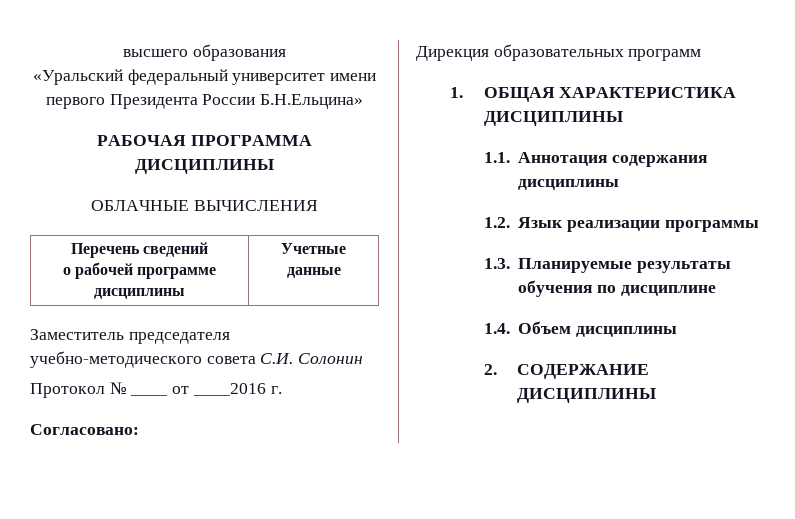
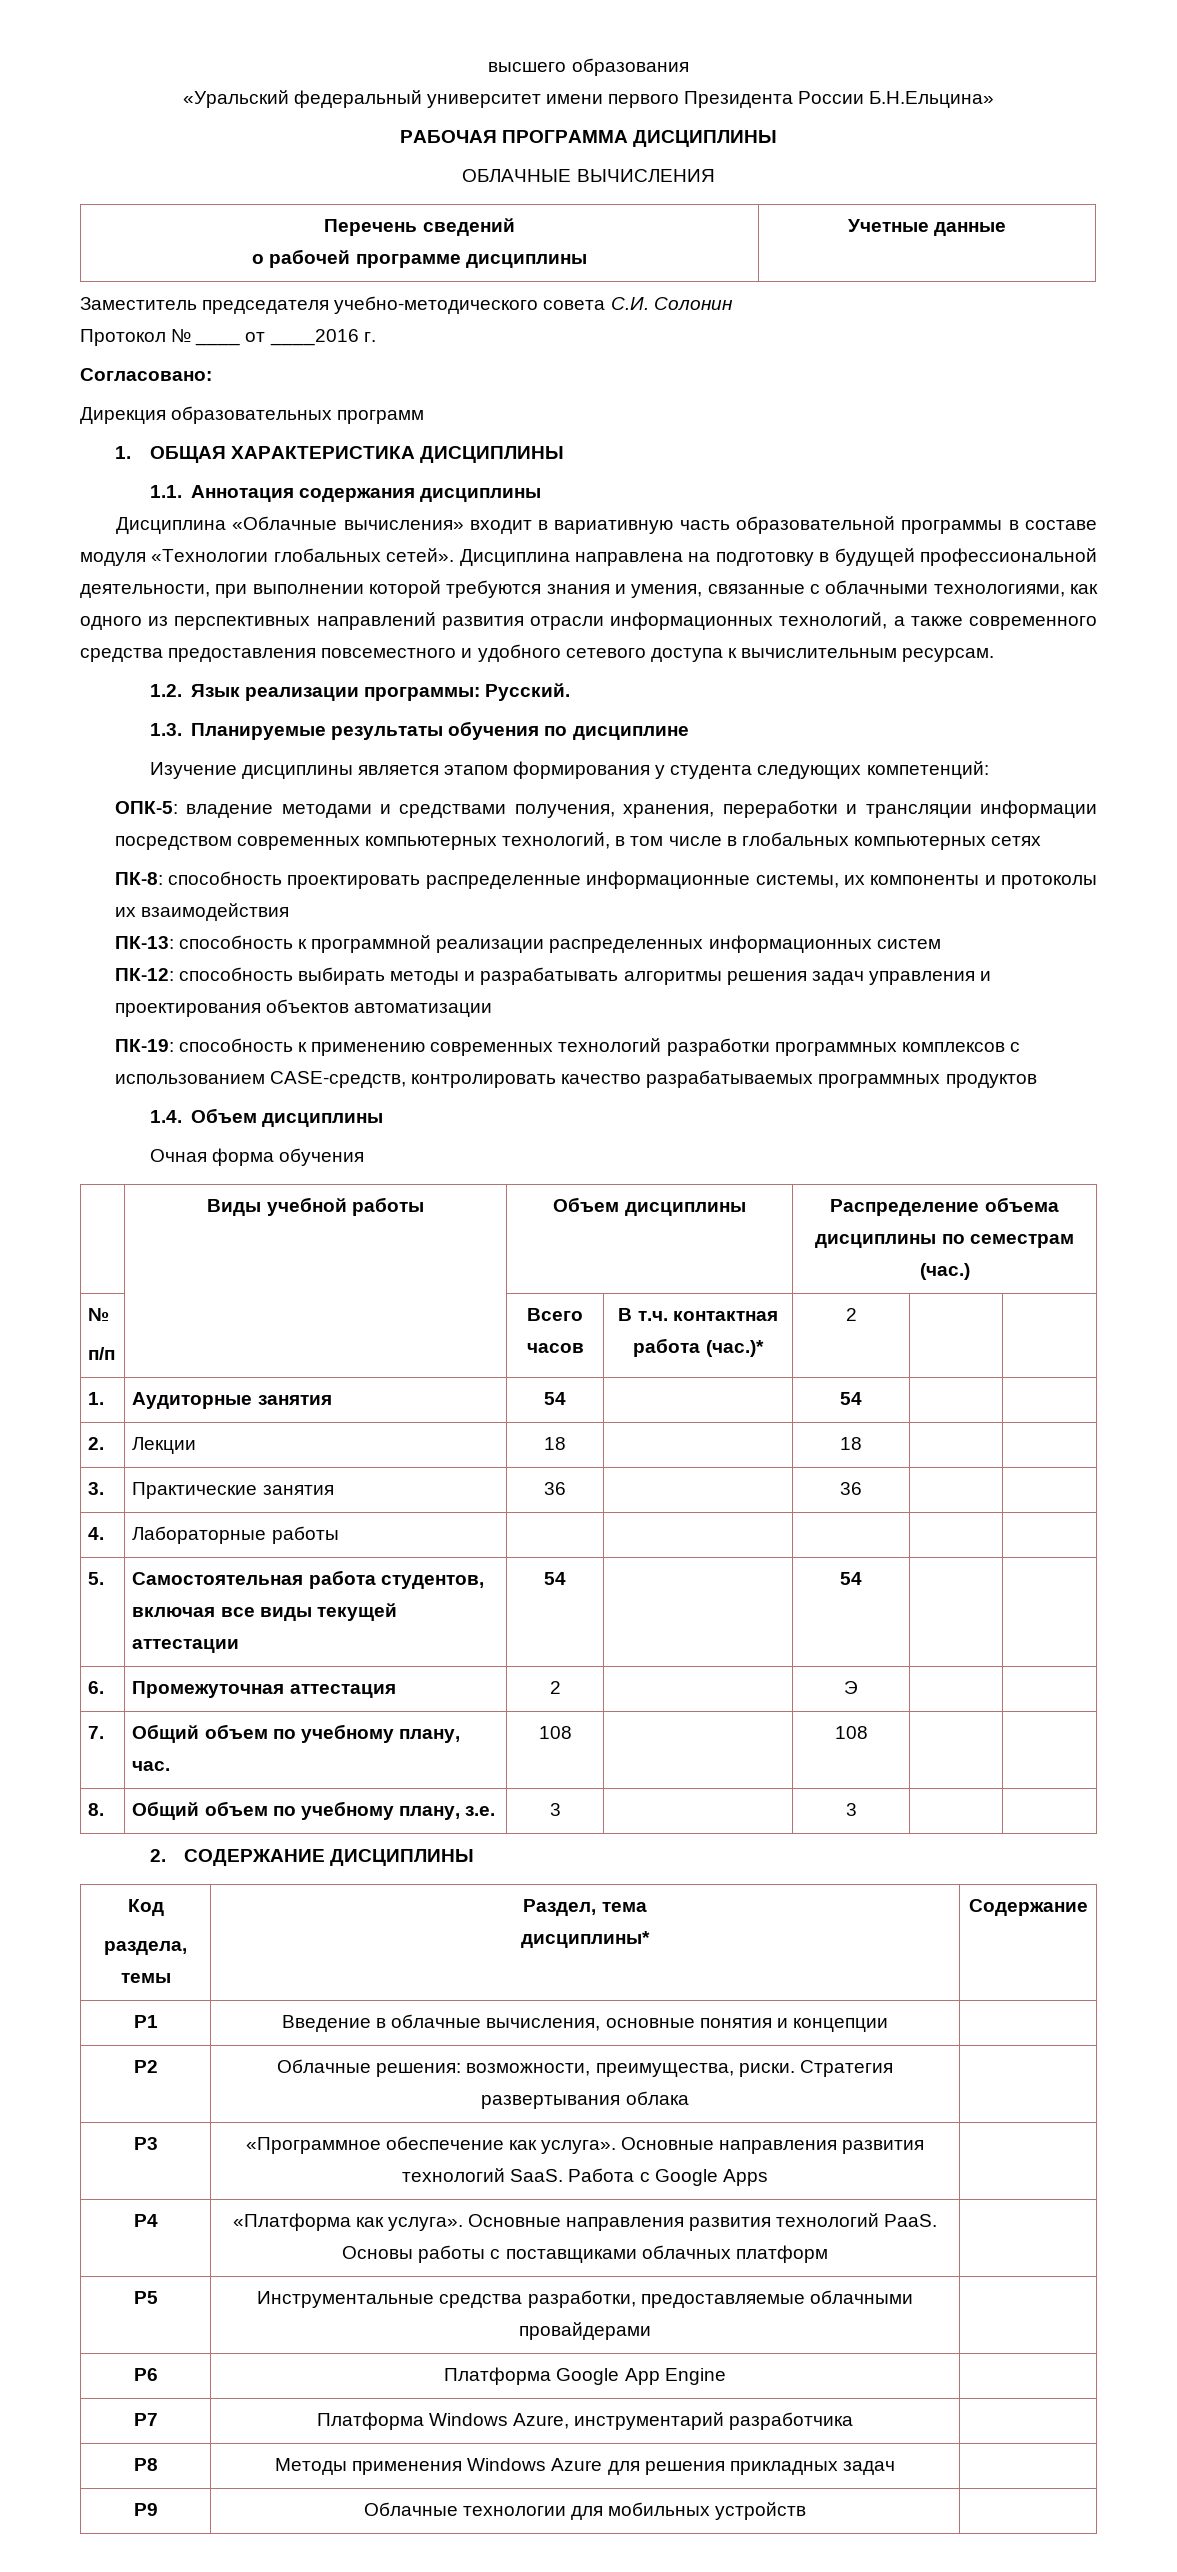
(620, 184) none -> [115,516,1097,534] [80,548,1097,566] [80,580,1099,598] [80,612,1098,630] [80,644,995,662] // Дисциплина «Облачные вычисления» входит в вариативную часть образовательной программы в составе модуля «Технологии глобальных сетей». Дисциплина направлена на подготовку в будущей профессиональной деятельности, при выполнении которой требуются знания и умения, связанные с облачными технологиями, как одного из перспективных направлений развития отрасли информационных технологий, а также современного средства предоставления повсеместного и удобного сетевого доступа к вычислительным ресурсам.
[664,220,759,232] программы -> [364,683,571,701] программы: Русский.
[483,321,678,337] [483,364,650,379] [517,388,657,403] 1.4. Объем дисциплины // 2. СОДЕРЖАНИЕ ДИСЦИПЛИНЫ -> [149,761,989,779] [114,800,1097,818] [114,832,1042,850] [114,871,1097,889] [114,903,289,921] [114,935,941,953] [114,967,992,985] [114,999,493,1017] [114,1038,1020,1056] [114,1070,1037,1088] [149,1108,384,1127] [149,1148,364,1166] [207,1197,424,1216] [553,1197,746,1216] [830,1197,1059,1216] [815,1234,1074,1248] [919,1263,970,1280] [88,1308,110,1321] [88,1347,116,1360] [527,1308,583,1321] [526,1343,584,1353] [618,1308,778,1321] [633,1338,764,1357] [845,1308,857,1321] [88,1392,105,1405] [132,1392,332,1409] [544,1392,566,1405] [840,1392,862,1405] [88,1437,105,1450] [132,1437,197,1454] [544,1437,566,1450] [840,1437,862,1450] [88,1482,105,1495] [132,1482,334,1499] [544,1482,566,1495] [840,1482,862,1495] [88,1527,105,1540] [132,1526,339,1544] [88,1572,105,1585] [132,1570,484,1589] [132,1603,397,1621] [132,1639,240,1653] [544,1572,566,1585] [840,1572,862,1585] [88,1681,105,1694] [132,1681,396,1698] [549,1681,561,1694] [844,1681,858,1694] [88,1726,105,1739] [132,1724,460,1743] [132,1761,171,1771] [538,1726,572,1739] [834,1726,868,1739] [88,1803,105,1816] [132,1801,496,1820] [549,1803,561,1816] [845,1803,857,1816] [149,1849,475,1866] [127,1899,164,1916] [104,1941,187,1955] [120,1973,171,1983] [523,1899,647,1916] [521,1931,650,1948] [968,1899,1088,1916] [133,2015,158,2028] [282,2014,888,2032] [133,2060,158,2073] [277,2059,893,2077] [481,2091,689,2109] [133,2137,158,2150] [245,2136,925,2154] [402,2168,768,2186] [133,2214,158,2227] [232,2213,938,2231] [342,2245,828,2263] [133,2291,158,2304] [257,2290,913,2308] [519,2322,651,2340] [133,2368,158,2381] [444,2367,726,2385] [133,2413,158,2426] [316,2412,854,2430] [133,2458,158,2471] [275,2458,895,2475] [133,2503,158,2516] [363,2502,807,2520] Изучение дисциплины является этапом формирования у студента следующих компетенций: // ОПК-5: владение методами и средствами получения, хранения, переработки и трансляции информации посредством современных компьютерных технологий, в том числе в глобальных компьютерных сетях // ПК-8: способность проектировать распределенные информационные системы, их компоненты и протоколы их взаимодействия // ПК-13: способность к программной реализации распределенных информационных систем // ПК-12: способность выбирать методы и разрабатывать алгоритмы решения задач управления и проектирования объектов автоматизации // ПК-19: способность к применению современных технологий разработки программных комплексов с использованием CASE-средств, контролировать качество разрабатываемых программных продуктов // 1.4. Объем дисциплины // Очная форма обучения // | Виды учебной работы | Объем дисциплины | Распределение объема дисциплины по семестрам (час.) // № // п/п | | Всего часов | В т.ч. контактная работа (час.)* | 2 | | // 1. | Аудиторные занятия | 54 | | 54 | | // 2. | Лекции | 18 | | 18 | | // 3. | Практические занятия | 36 | | 36 | | // 4. | Лабораторные работы | | | | | // 5. | Самостоятельная работа студентов, включая все виды текущей аттестации | 54 | | 54 | | // 6. | Промежуточная аттестация | 2 | | Э | | // 7. | Общий объем по учебному плану, час. | 108 | | 108 | | // 8. | Общий объем по учебному плану, з.е. | 3 | | 3 | | // 2. СОДЕРЖАНИЕ ДИСЦИПЛИНЫ // Код // раздела, темы | Раздел, тема // дисциплины* | Содержание // Р1 | Введение в облачные вычисления, основные понятия и концепции | // Р2 | Облачные решения: возможности, преимущества, риски. Стратегия развертывания облака | // Р3 | «Программное обеспечение как услуга». Основные направления развития технологий SaaS. Работа с Google Apps | // Р4 | «Платформа как услуга». Основные направления развития технологий PaaS. Основы работы с поставщиками облачных платформ | // Р5 | Инструментальные средства разработки, предоставляемые облачными провайдерами | // Р6 | Платформа Google App Engine | // Р7 | Платформа Windows Azure, инструментарий разработчика | // Р8 | Методы применения Windows Azure для решения прикладных задач | // Р9 | Облачные технологии для мобильных устройств |

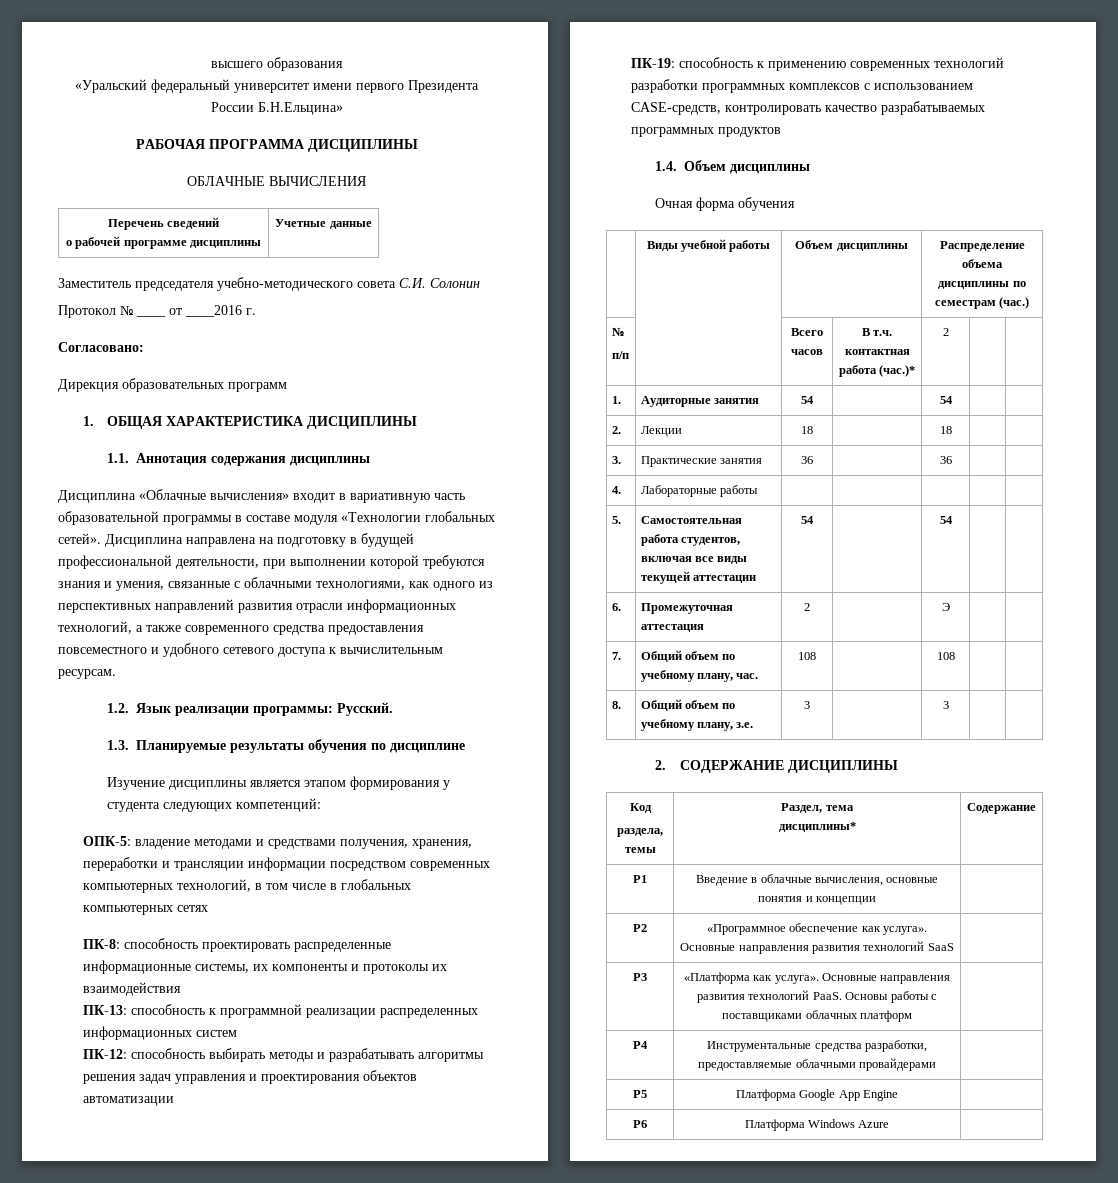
[277,2059,893,2077] [481,2091,689,2109] [133,2137,158,2150] | Облачные решения: возможности, преимущества, риски. Стратегия развертывания облака | // Р3 -> (647, 928) none
[510,2168,768,2186] [133,2214,158,2227] SaaS. Работа с Google Apps | // Р4 -> [927,943,954,951] [633,973,647,981] SaaS | // Р3
[133,2291,158,2304] Р5 -> [633,1041,648,1049] Р4
[133,2368,158,2381] Р6 -> [633,1090,647,1098] Р5
[133,2413,158,2426] Р7 -> [633,1120,647,1128] Р6
[513,2412,854,2430] [133,2458,158,2471] [275,2458,895,2475] [133,2503,158,2516] [363,2502,807,2520] Azure, инструментарий разработчика | // Р8 | Методы применения Windows Azure для решения прикладных задач | // Р9 | Облачные технологии для мобильных устройств -> [858,1120,890,1128] Azure

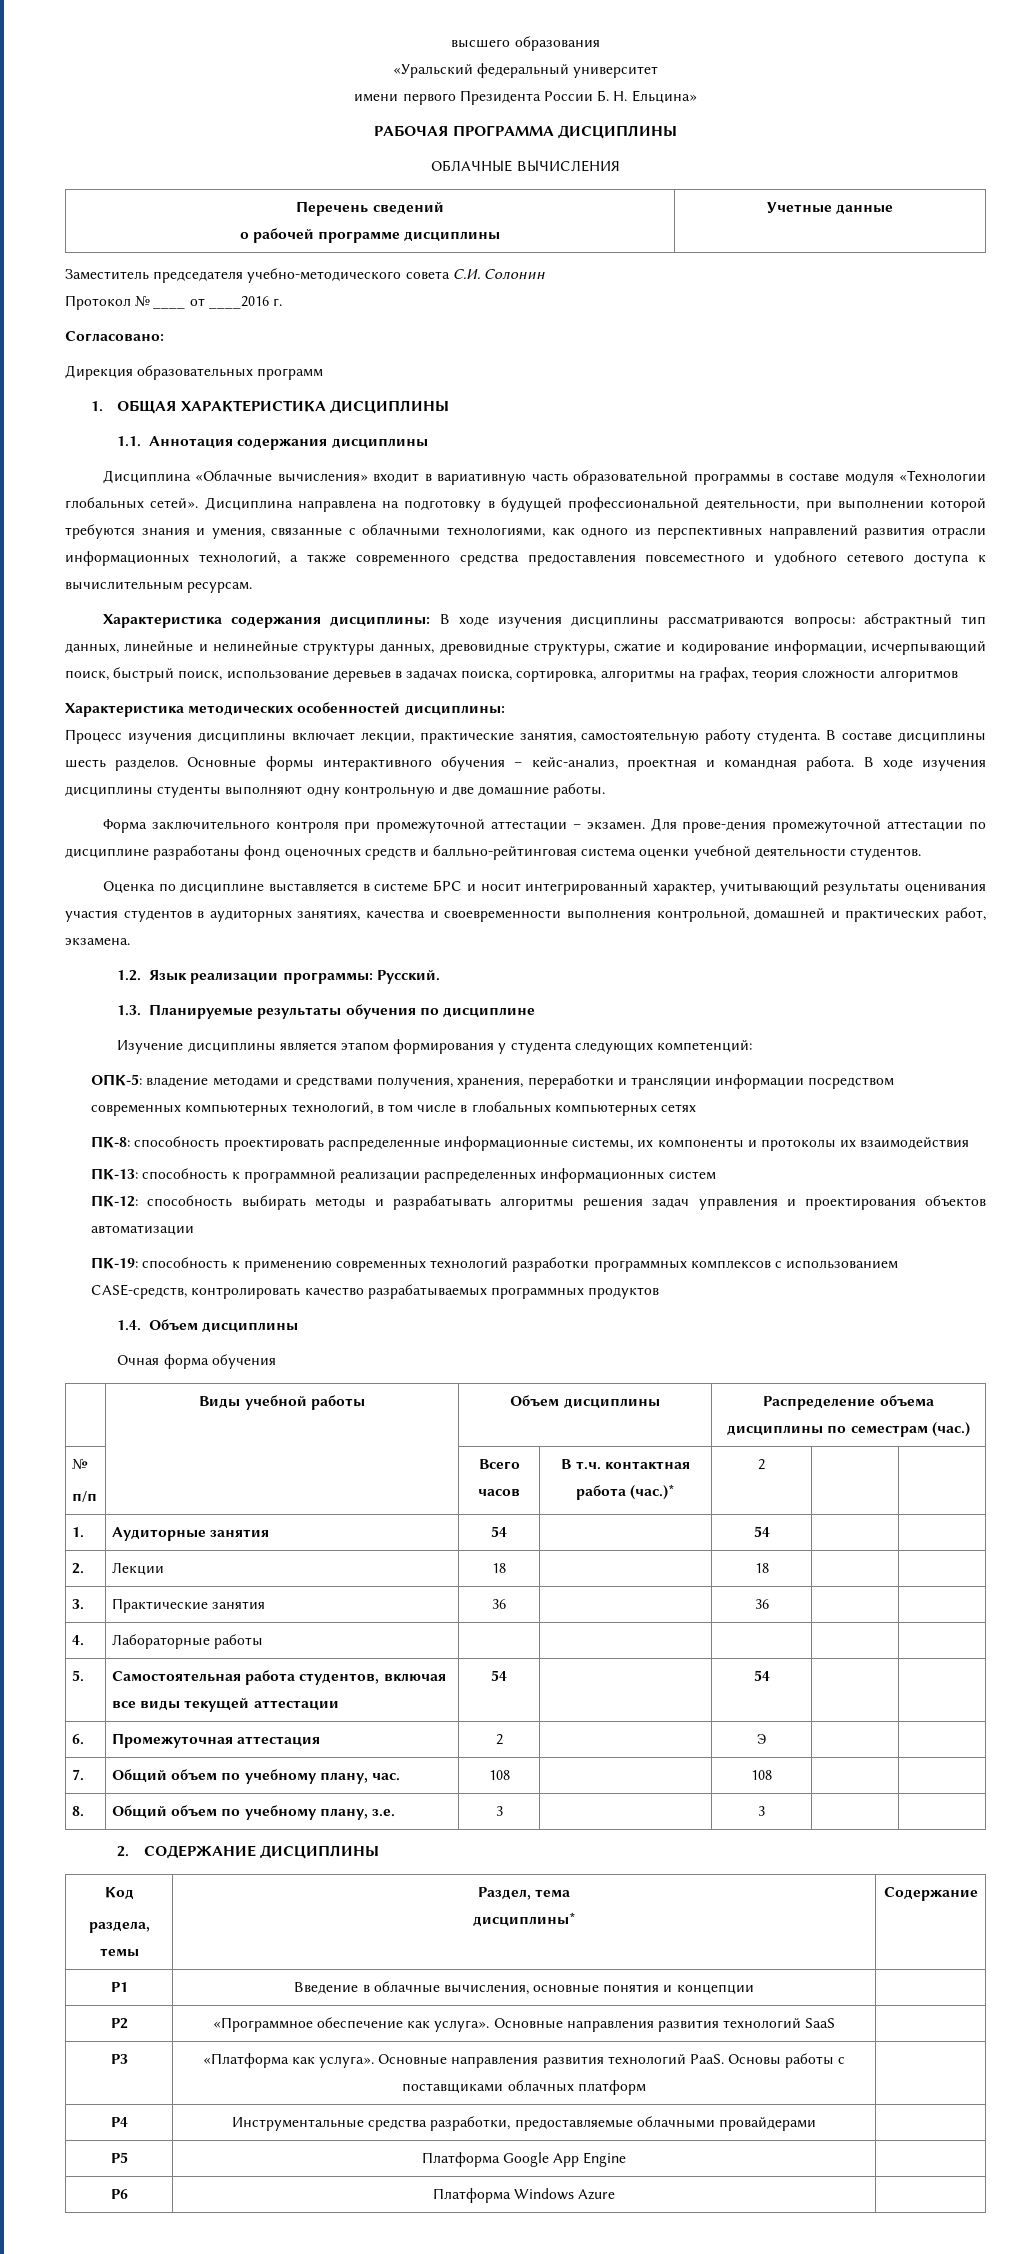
(309, 88) none -> (659, 72) //
[257,102,343,115] Б.Н.Ельцина» -> [597,90,697,103] Б. Н. Ельцина»
(116, 674) none -> [102,613,986,628] [65,640,986,655] [65,667,958,682] [65,702,505,717] [65,729,986,744] [65,756,986,771] [65,783,606,798] [102,818,986,833] [65,845,922,860] [102,880,986,895] [65,907,987,922] [65,938,130,946] // Характеристика содержания дисциплины: В ходе изучения дисциплины рассматриваются вопросы: абстрактный тип данных, линейные и нелинейные структуры данных, древовидные структуры, сжатие и кодирование информации, исчерпывающий поиск, быстрый поиск, использование деревьев в задачах поиска, сортировка, алгоритмы на графах, теория сложности алгоритмов // Характеристика методических особенностей дисциплины: // Процесс изучения дисциплины включает лекции, практические занятия, самостоятельную работу студента. В составе дисциплины шесть разделов. Основные формы интерактивного обучения – кейс-анализ, проектная и командная работа. В ходе изучения дисциплины студенты выполняют одну контрольную и две домашние работы. // Форма заключительного контроля при промежуточной аттестации – экзамен. Для прове-дения промежуточной аттестации по дисциплине разработаны фонд оценочных средств и балльно-рейтинговая система оценки учебной деятельности студентов. // Оценка по дисциплине выставляется в системе БРС и носит интегрированный характер, учитывающий результаты оценивания участия студентов в аудиторных занятиях, качества и своевременности выполнения контрольной, домашней и практических работ, экзамена.

